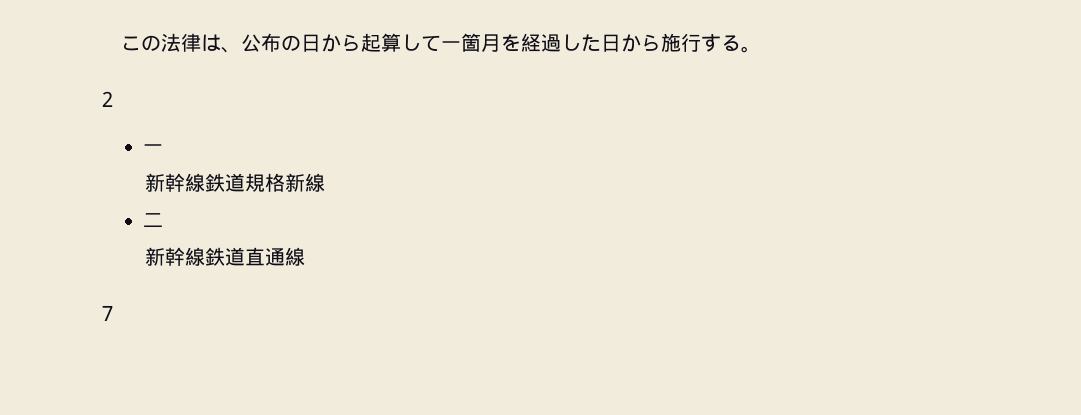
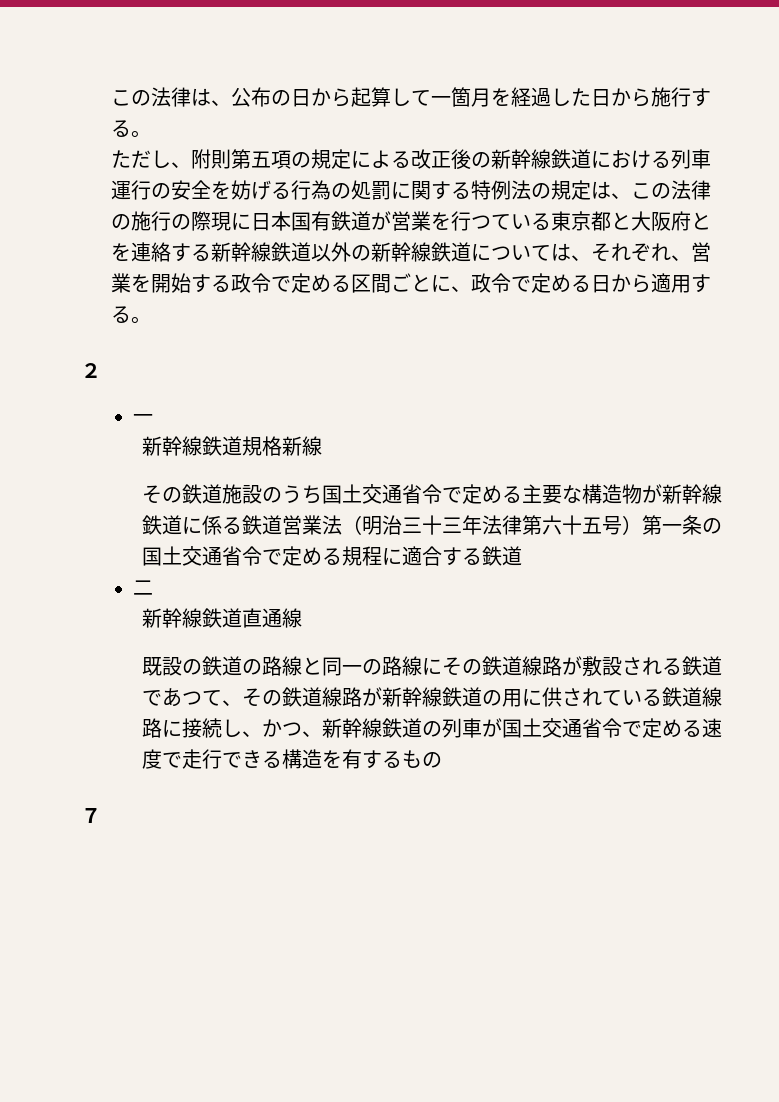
(761, 49) none -> [111,149,712,169] [111,180,712,200] [111,211,712,231] [111,242,712,262] [111,273,712,293] [111,306,152,324] // ただし、附則第五項の規定による改正後の新幹線鉄道における列車運行の安全を妨げる行為の処罰に関する特例法の規定は、この法律の施行の際現に日本国有鉄道が営業を行つている東京都と大阪府とを連絡する新幹線鉄道以外の新幹線鉄道については、それぞれ、営業を開始する政令で定める区間ごとに、政令で定める日から適用する。
(325, 182) none -> [141,484,722,504] [141,515,722,535] [141,546,522,566] // その鉄道施設のうち国土交通省令で定める主要な構造物が新幹線鉄道に係る鉄道営業法（明治三十三年法律第六十五号）第一条の国土交通省令で定める規程に適合する鉄道
(305, 256) none -> [141,656,722,677] [141,687,722,707] [141,718,722,738] [141,749,442,769] // 既設の鉄道の路線と同一の路線にその鉄道線路が敷設される鉄道であつて、その鉄道線路が新幹線鉄道の用に供されている鉄道線路に接続し、かつ、新幹線鉄道の列車が国土交通省令で定める速度で走行できる構造を有するもの

